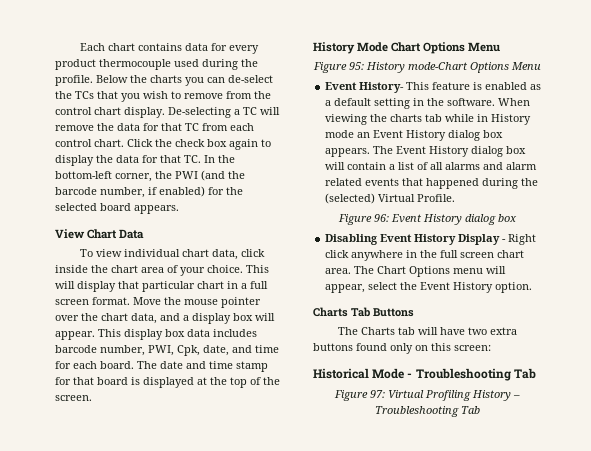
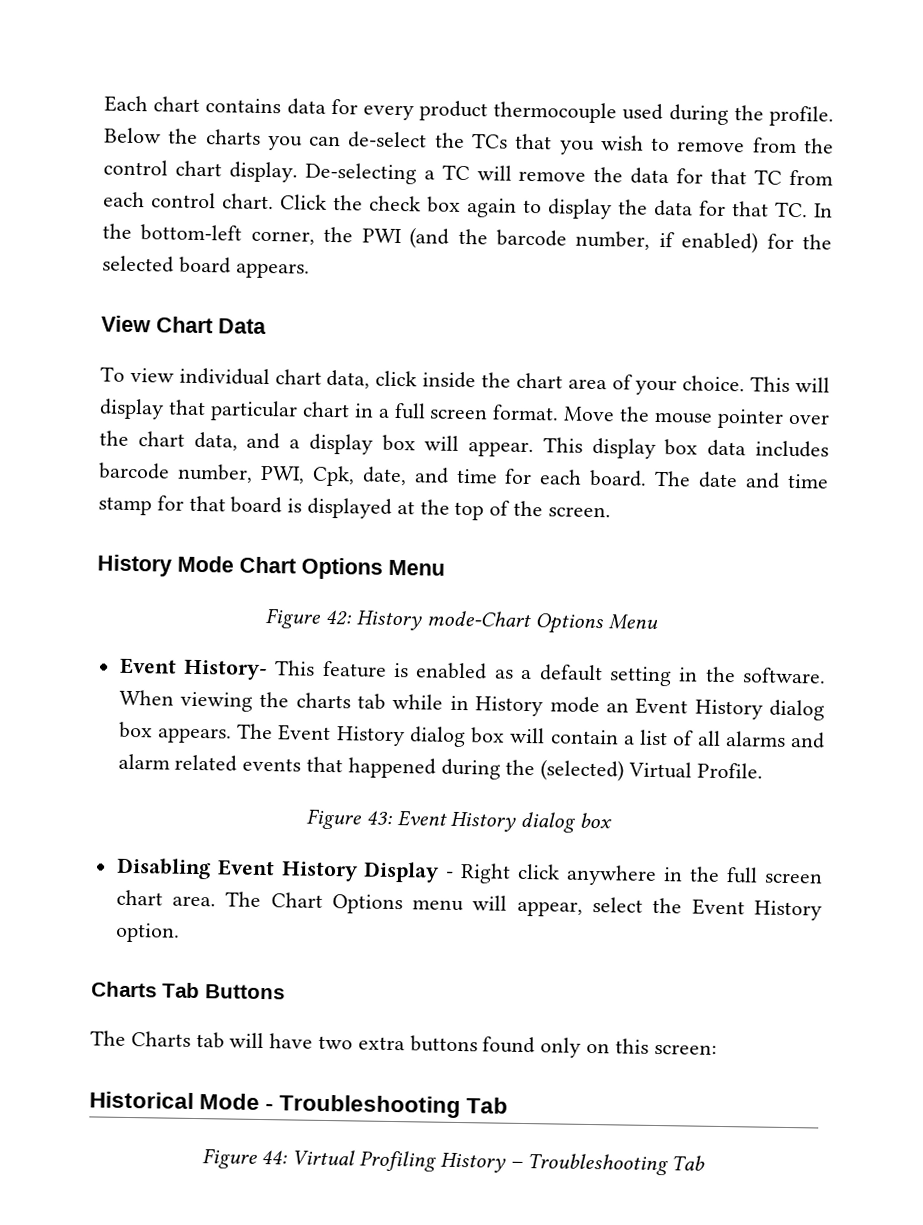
[349,62,364,70] 95: -> [325,609,354,626] 42:
[374,214,389,222] 96: -> [365,810,393,825] 43:
[370,390,385,398] 97: -> [261,1150,289,1165] 44:

